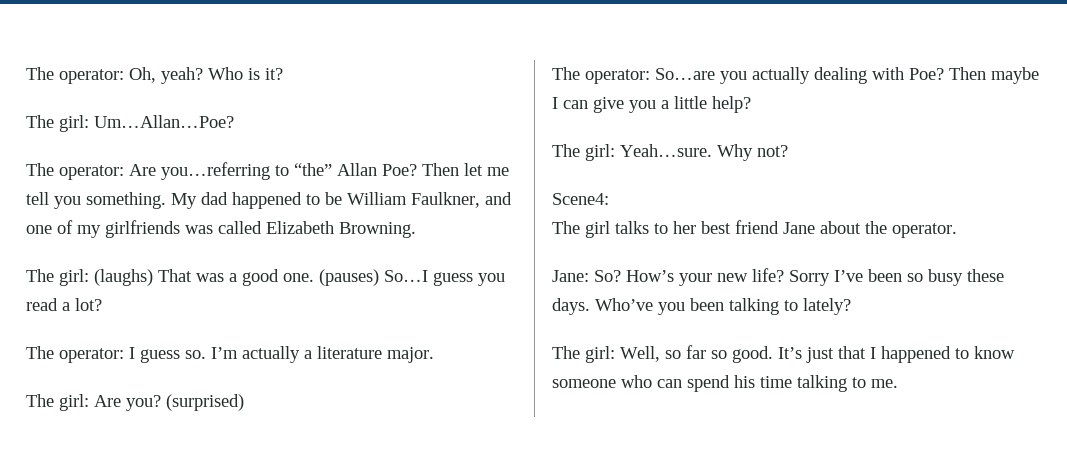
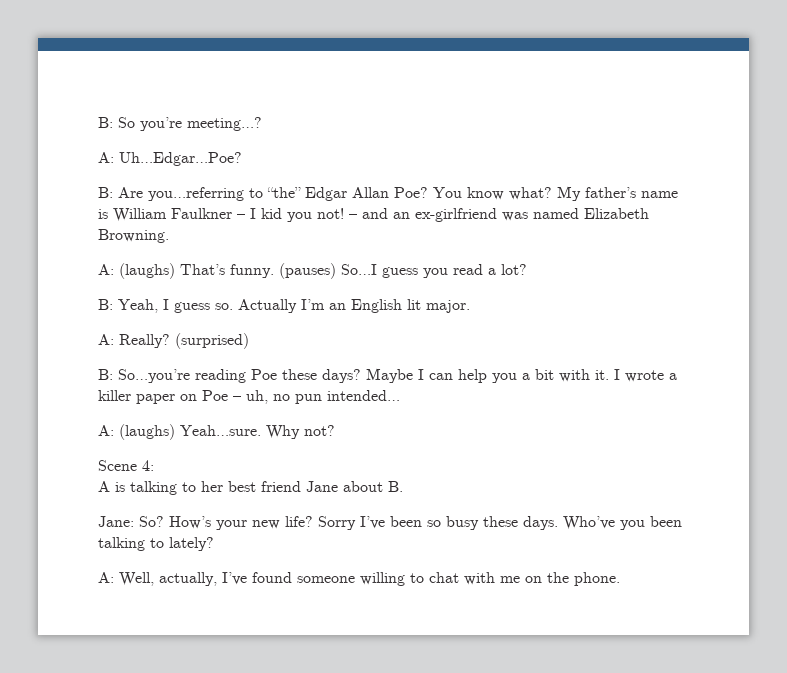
[26,67,283,84] [26,115,234,132] [26,163,124,180] The operator: Oh, yeah? Who is it? // The girl: Um…Allan…Poe? // The operator: -> [98,117,262,131] [98,152,242,166] [98,187,113,198] B: So you’re meeting…? // A: Uh…Edgar…Poe? // B:
(332, 169) none -> [305,187,347,201] Edgar
[422,163,509,176] [26,192,512,209] [26,220,416,238] [26,269,314,286] Then let me tell you something. My dad happened to be William Faulkner, and one of my girlfriends was called Elizabeth Browning. // The girl: (laughs) That was a good one. -> [433,186,678,201] [98,208,649,222] [98,229,169,243] [98,263,274,279] You know what? My father’s name is William Faulkner – I kid you not! – and an ex-girlfriend was named Elizabeth Browning. // A: (laughs) That’s funny.
[26,346,124,363] The operator: -> [98,299,158,313] B: Yeah,
[211,346,434,363] [26,394,244,411] [552,67,1039,84] I’m actually a literature major. // The girl: Are you? (surprised) // The operator: So…are you actually dealing with Poe? Then maybe -> [238,299,470,313] [98,333,249,349] [98,368,413,383] Actually I’m an English lit major. // A: Really? (surprised) // B: So…you’re reading Poe these days? Maybe
[593,97,624,113] give -> [458,369,487,383] help
[674,96,751,113] [552,144,788,161] [552,193,609,205] [552,221,649,238] little help? // The girl: Yeah…sure. Why not? // Scene4: // The girl talks -> [535,369,677,382] [98,390,400,404] [98,424,335,440] [98,460,154,471] [98,481,177,495] bit with it. I wrote a killer paper on Poe – uh, no pun intended… // A: (laughs) Yeah…sure. Why not? // Scene 4: // A is talking
[865,221,957,238] the operator. -> [388,481,403,492] B.
[552,345,1015,363] [552,375,898,392] The girl: Well, so far so good. It’s just that I happened to know someone who can spend his time talking to me. -> [98,572,620,586] A: Well, actually, I’ve found someone willing to chat with me on the phone.

